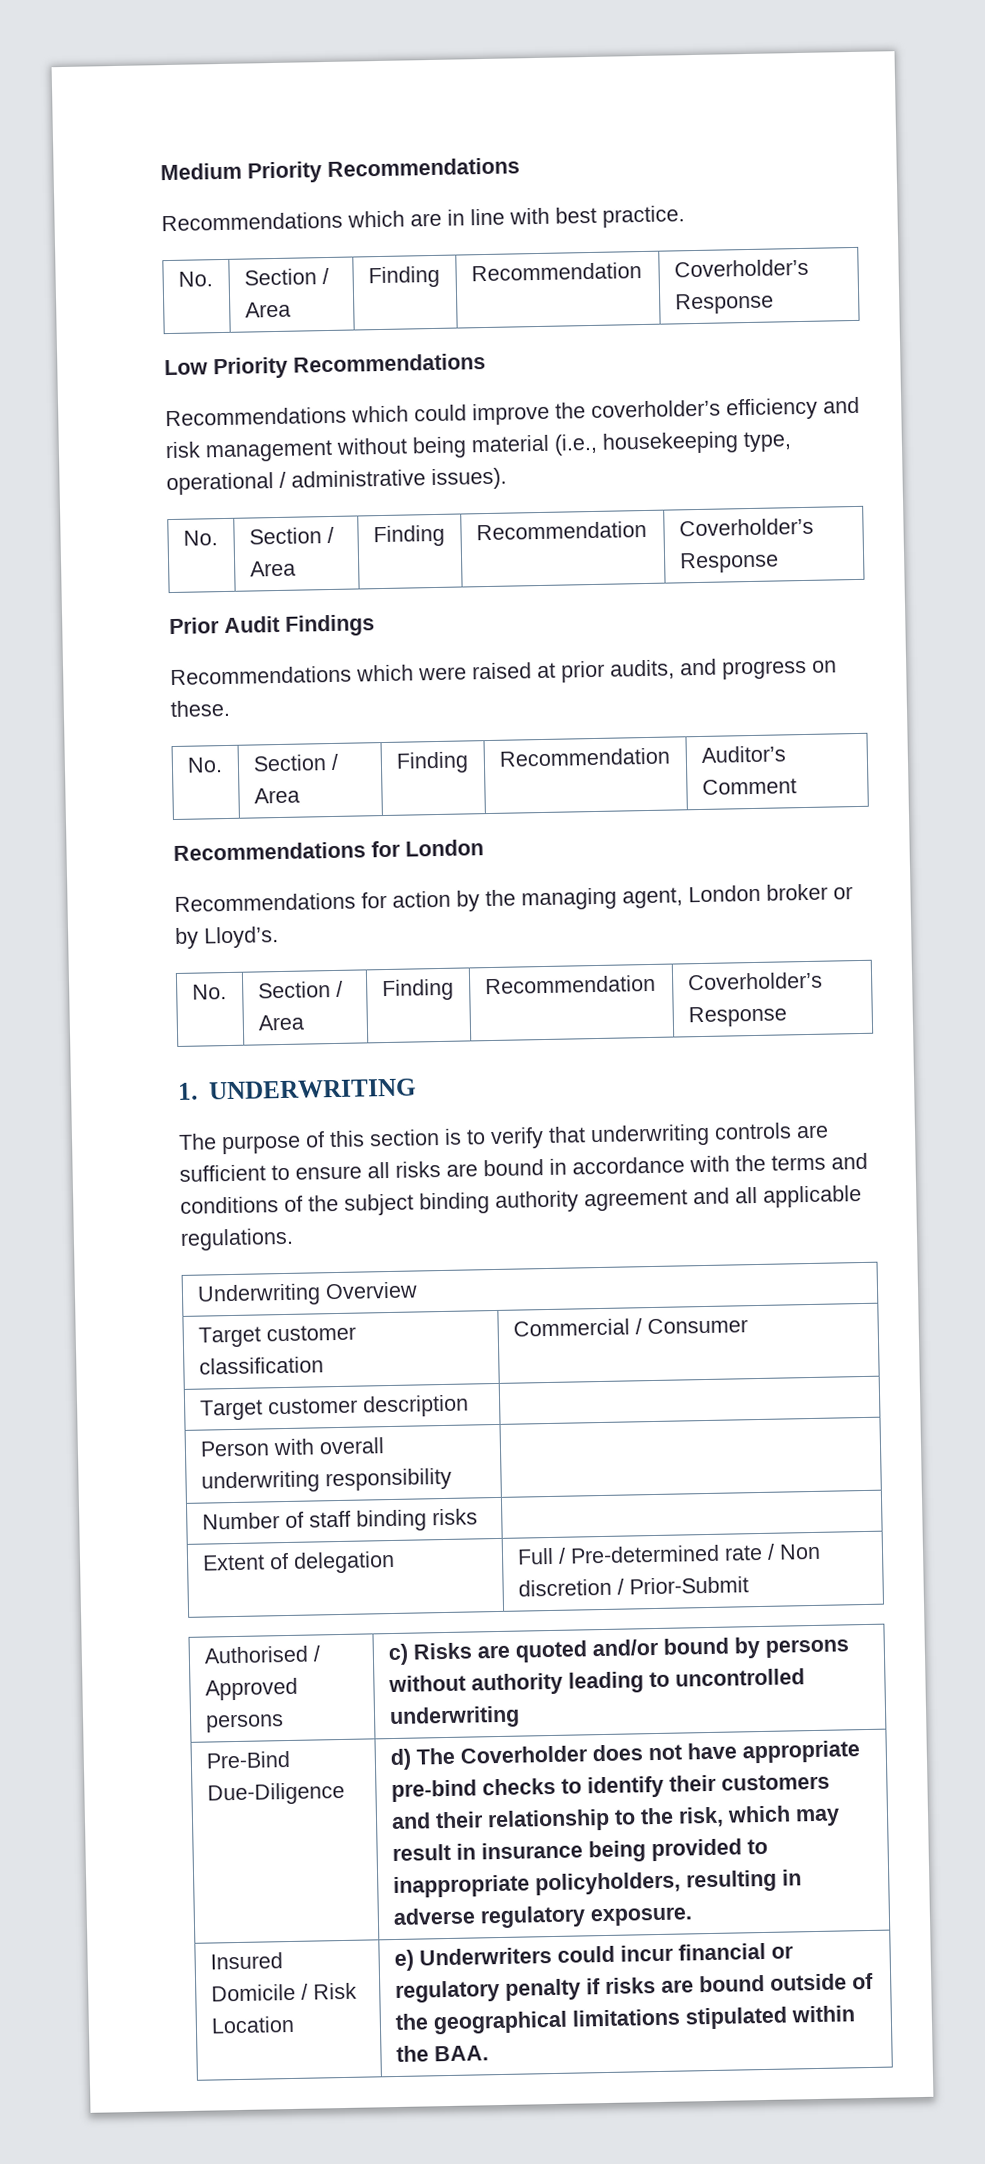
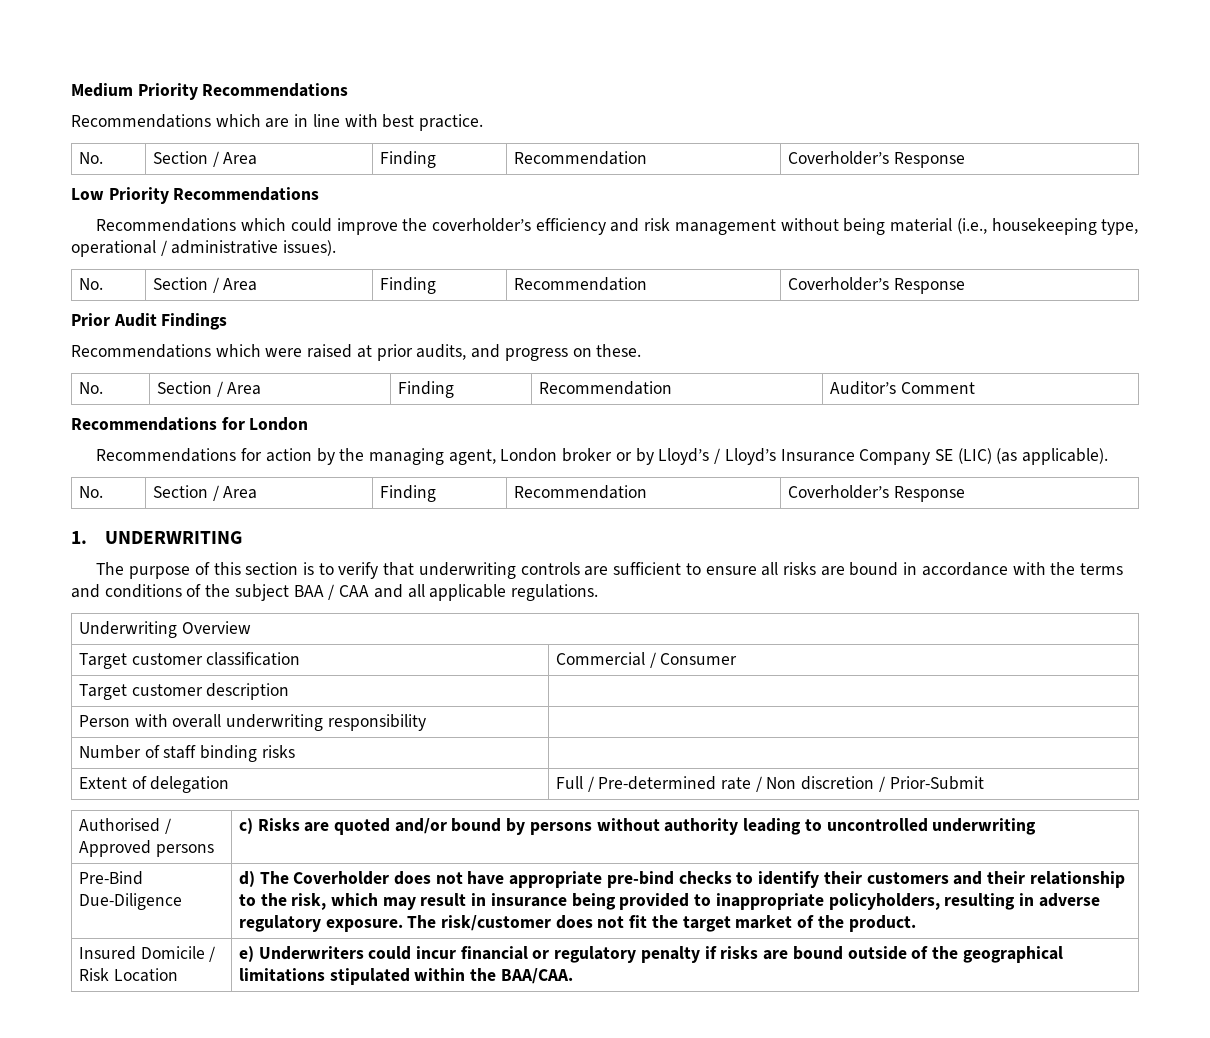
[204,926,279,949] Lloyd’s. -> [658,448,1109,465] Lloyd’s / Lloyd’s Insurance Company SE (LIC) (as applicable).
[419,1189,688,1215] binding authority agreement -> [293,584,370,600] BAA / CAA
(693, 1916) none -> [407,915,916,932] The risk/customer does not fit the target market of the product.
[433,2045,489,2062] BAA. -> [500,968,573,984] BAA/CAA.

